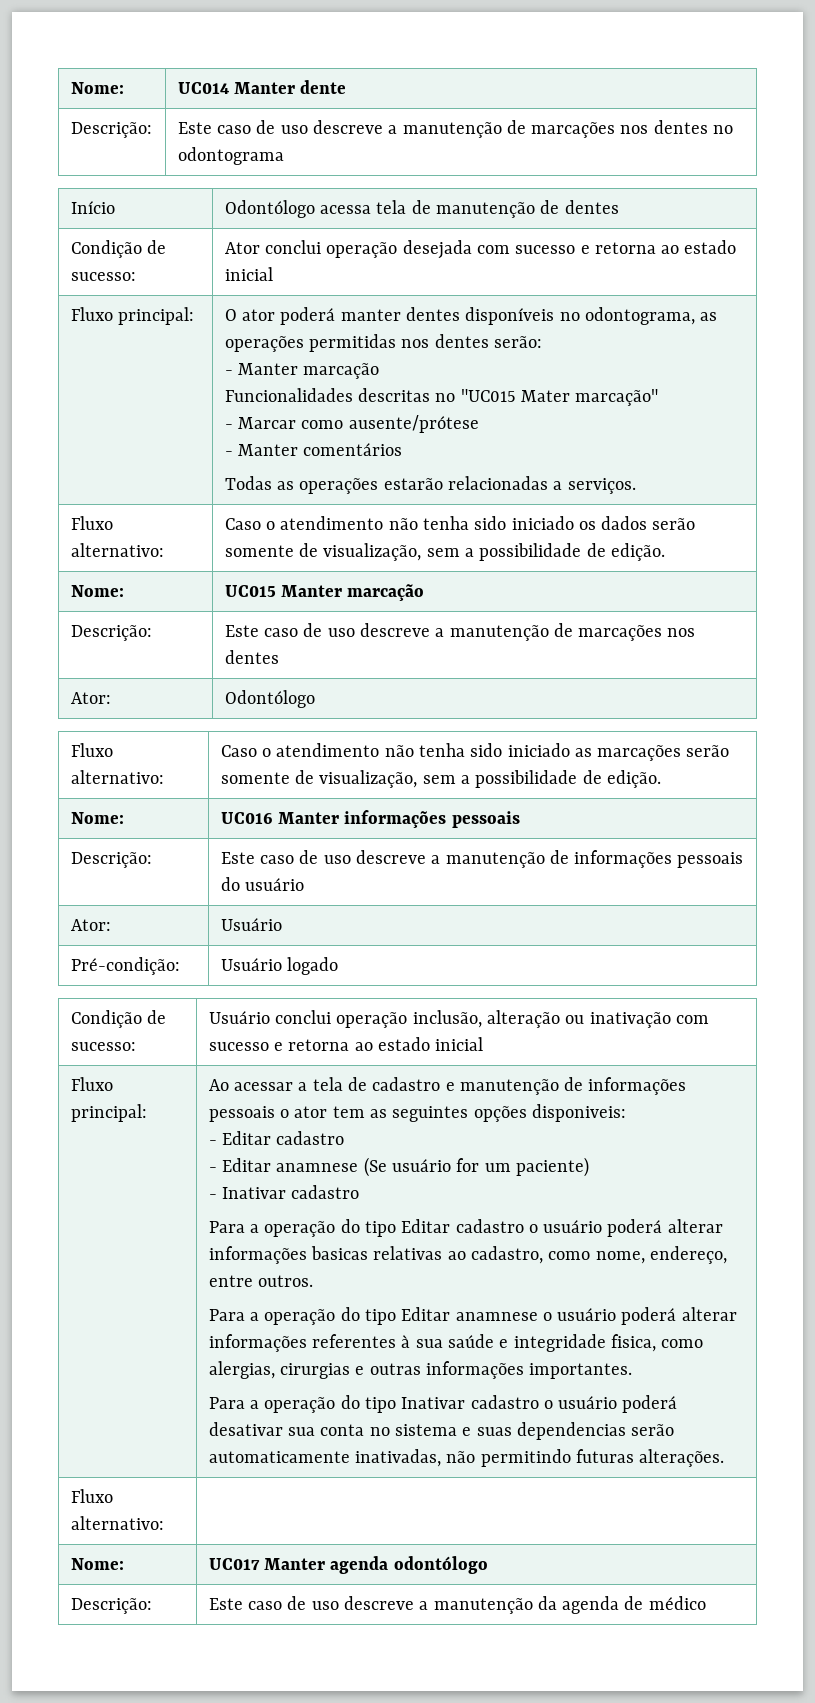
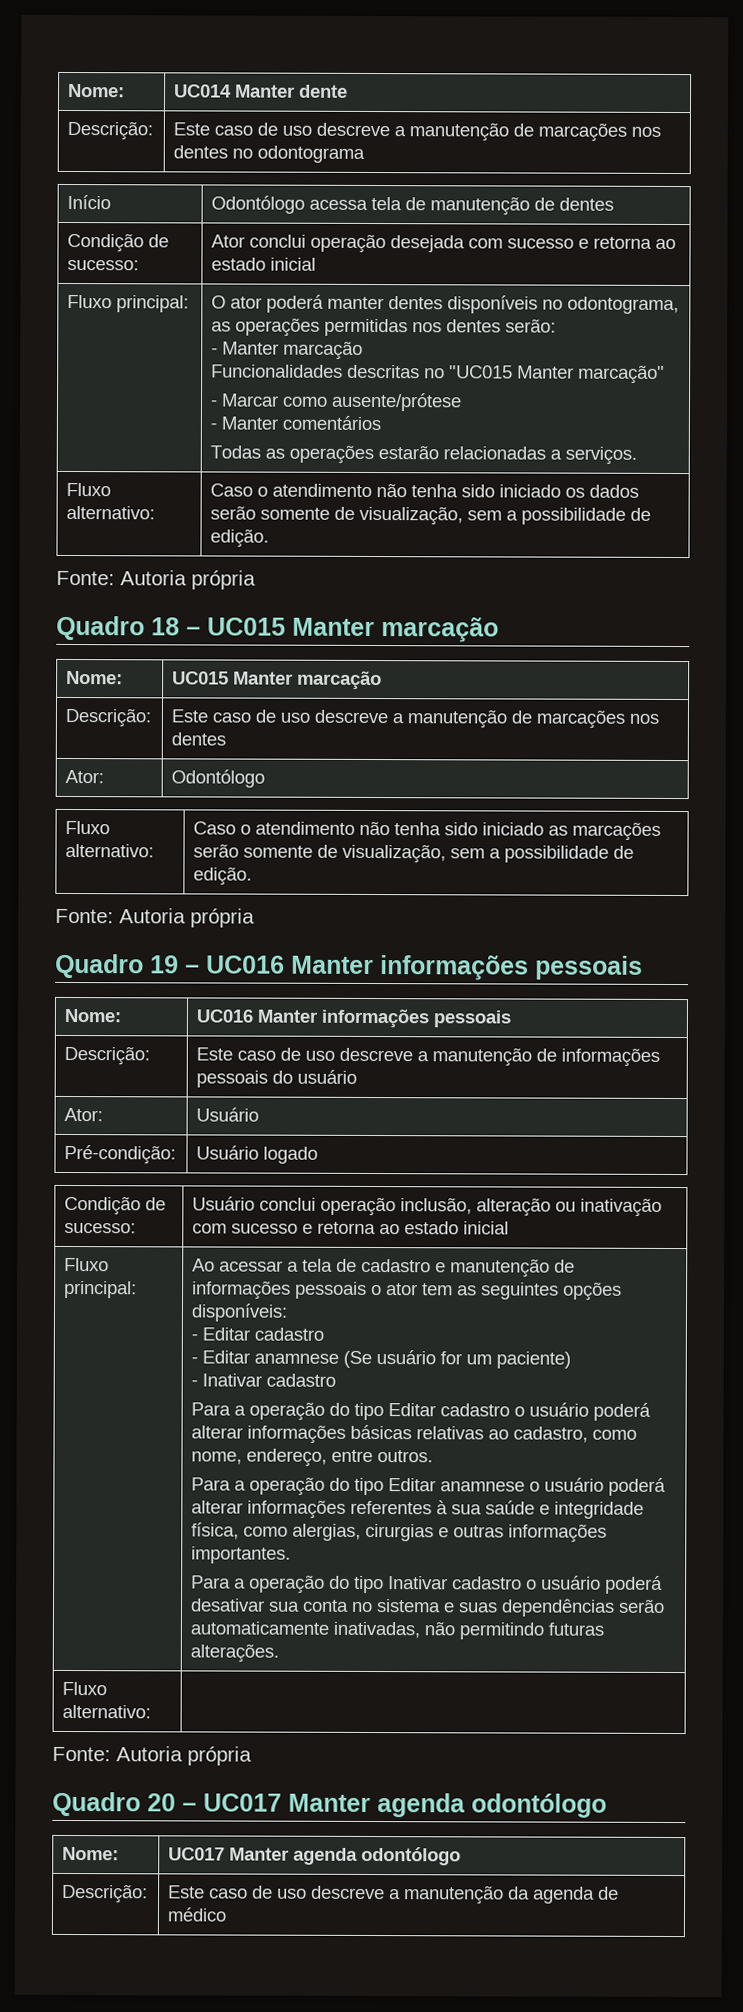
[521,390,571,402] Mater -> [517,365,575,379] Manter
(665, 552) none -> [56,570,256,590] [56,615,499,643] // Fonte: Autoria própria // Quadro 18 – UC015 Manter marcação
(661, 779) none -> [55,908,255,928] [55,953,643,981] // Fonte: Autoria própria // Quadro 19 – UC016 Manter informações pessoais
[531,1104,626,1122] disponiveis: -> [191,1303,289,1322] disponíveis:
[311,1246,369,1260] basicas -> [350,1424,413,1440] básicas
[610,1334,656,1352] fisica, -> [191,1522,240,1540] física,
[516,1422,626,1440] dependencias -> [501,1598,616,1617] dependências
(164, 1523) none -> [52,1746,252,1766] [52,1791,607,1818] // Fonte: Autoria própria // Quadro 20 – UC017 Manter agenda odontólogo

